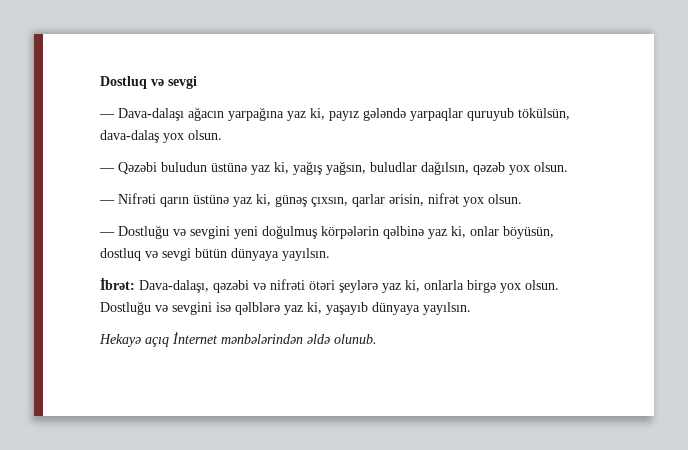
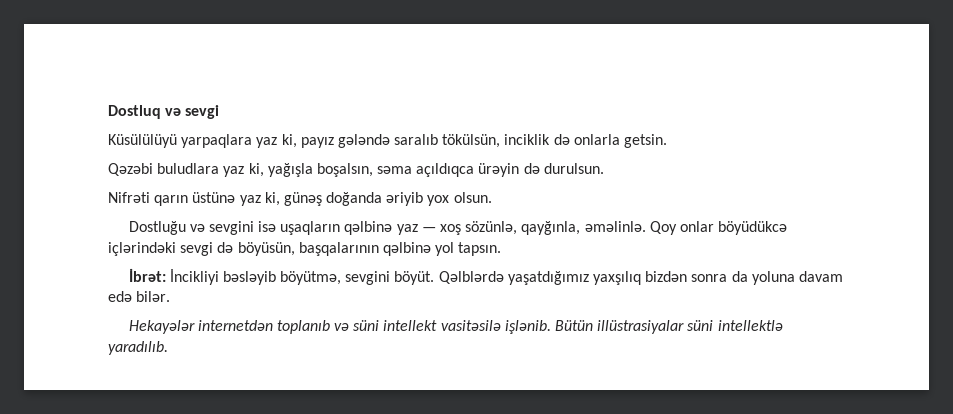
[99,107,570,121] [100,130,222,143] [99,161,568,175] [99,200,115,204] — Dava-dalaşı ağacın yarpağına yaz ki, payız gələndə yarpaqlar quruyub tökülsün, dava-dalaş yox olsun. // — Qəzəbi buludun üstünə yaz ki, yağış yağsın, buludlar dağılsın, qəzəb yox olsun. // — -> [108,134,668,148] [108,163,604,177] Küsülülüyü yarpaqlara yaz ki, payız gələndə saralıb tökülsün, inciklik də onlarla getsin. // Qəzəbi buludlara yaz ki, yağışla boşalsın, səma açıldıqca ürəyin də durulsun. //
[311,193,522,207] [99,225,554,239] [100,248,330,261] [100,277,559,293] [100,301,471,315] [99,332,377,347] çıxsın, qarlar ərisin, nifrət yox olsun. // — Dostluğu və sevgini yeni doğulmuş körpələrin qəlbinə yaz ki, onlar böyüsün, dostluq və sevgi bütün dünyaya yayılsın. // İbrət: Dava-dalaşı, qəzəbi və nifrəti ötəri şeylərə yaz ki, onlarla birgə yox olsun. Dostluğu və sevgini isə qəlblərə yaz ki, yaşayıb dünyaya yayılsın. // Hekayə açıq İnternet mənbələrindən əldə olunub. -> [326,192,492,206] [128,221,788,235] [108,242,502,256] [128,268,843,285] [108,291,171,302] [128,320,783,334] [108,341,168,355] doğanda əriyib yox olsun. // Dostluğu və sevgini isə uşaqların qəlbinə yaz — xoş sözünlə, qayğınla, əməlinlə. Qoy onlar böyüdükcə içlərindəki sevgi də böyüsün, başqalarının qəlbinə yol tapsın. // İbrət: İncikliyi bəsləyib böyütmə, sevgini böyüt. Qəlblərdə yaşatdığımız yaxşılıq bizdən sonra da yoluna davam edə bilər. // Hekayələr internetdən toplanıb və süni intellekt vasitəsilə işlənib. Bütün illüstrasiyalar süni intellektlə yaradılıb.

